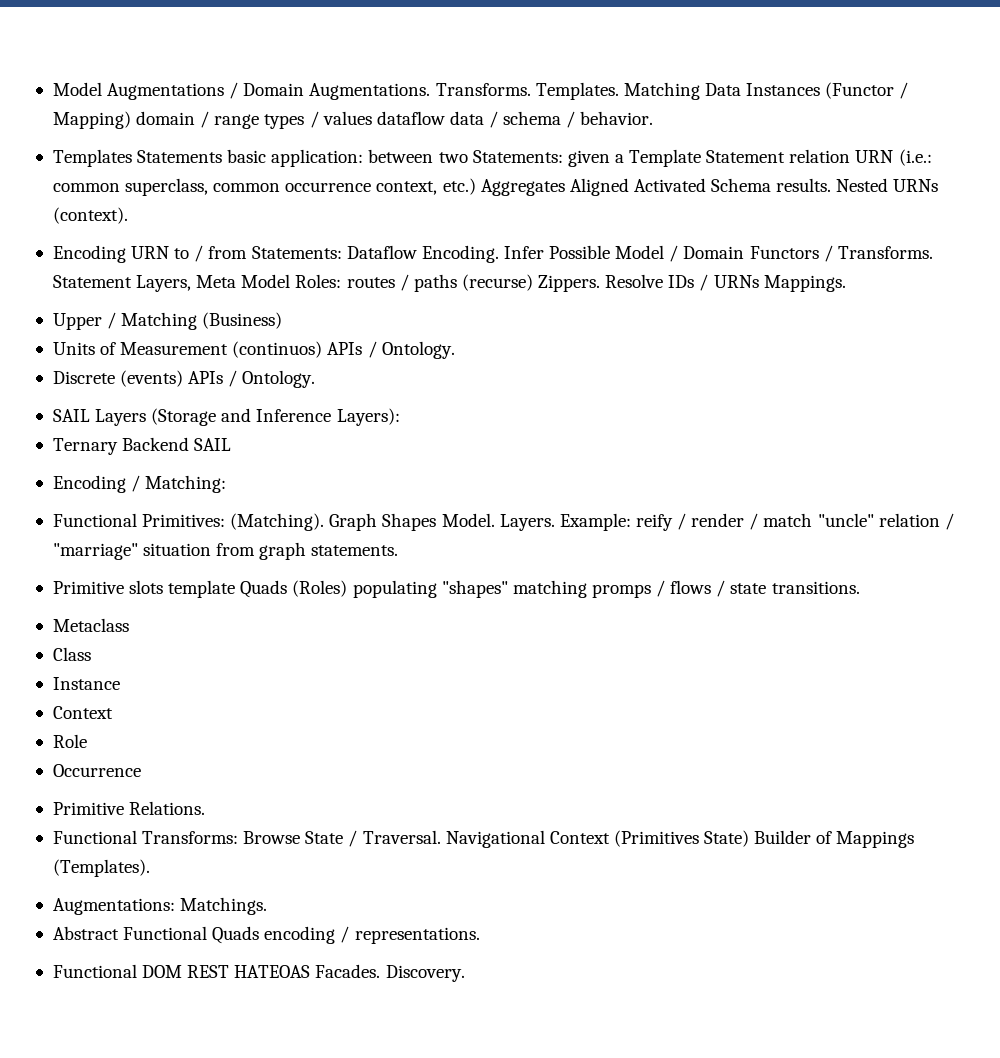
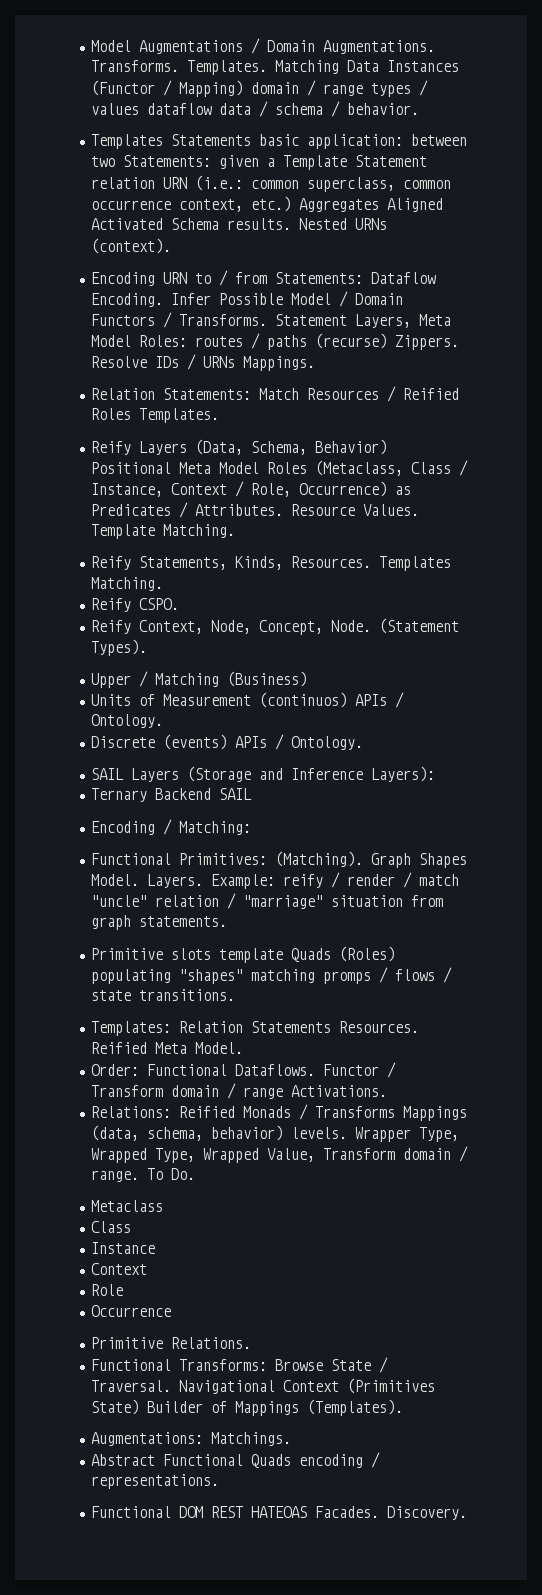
(846, 283) none -> [90,386,459,402] [90,408,219,423] [90,439,387,455] [90,460,468,476] [90,481,411,497] [90,502,419,518] [90,524,235,539] [90,556,451,571] [90,577,163,591] [90,598,179,612] [90,618,459,635] [90,639,147,656] // Relation Statements: Match Resources / Reified Roles Templates. // Reify Layers (Data, Schema, Behavior) Positional Meta Model Roles (Metaclass, Class / Instance, Context / Role, Occurrence) as Predicates / Attributes. Resource Values. Template Matching. // Reify Statements, Kinds, Resources. Templates Matching. // Reify CSPO. // Reify Context, Node, Concept, Node. (Statement Types).
(860, 587) none -> [90,1021,419,1036] [90,1042,243,1054] [90,1062,396,1078] [90,1083,387,1099] [90,1104,467,1121] [90,1125,459,1142] [90,1146,468,1163] [90,1168,195,1182] // Templates: Relation Statements Resources. Reified Meta Model. // Order: Functional Dataflows. Functor / Transform domain / range Activations. // Relations: Reified Monads / Transforms Mappings (data, schema, behavior) levels. Wrapper Type, Wrapped Type, Wrapped Value, Transform domain / range. To Do.

